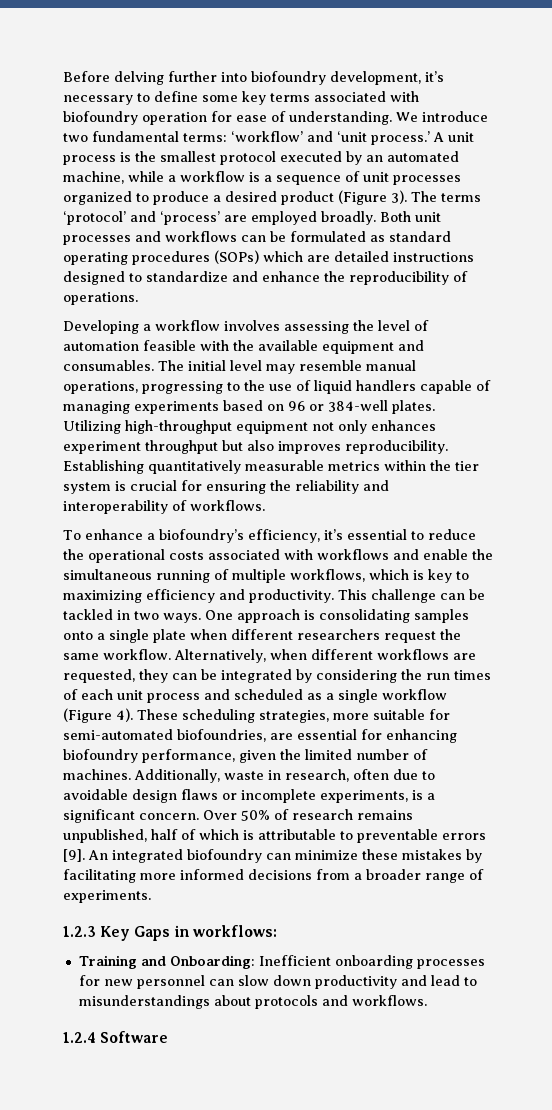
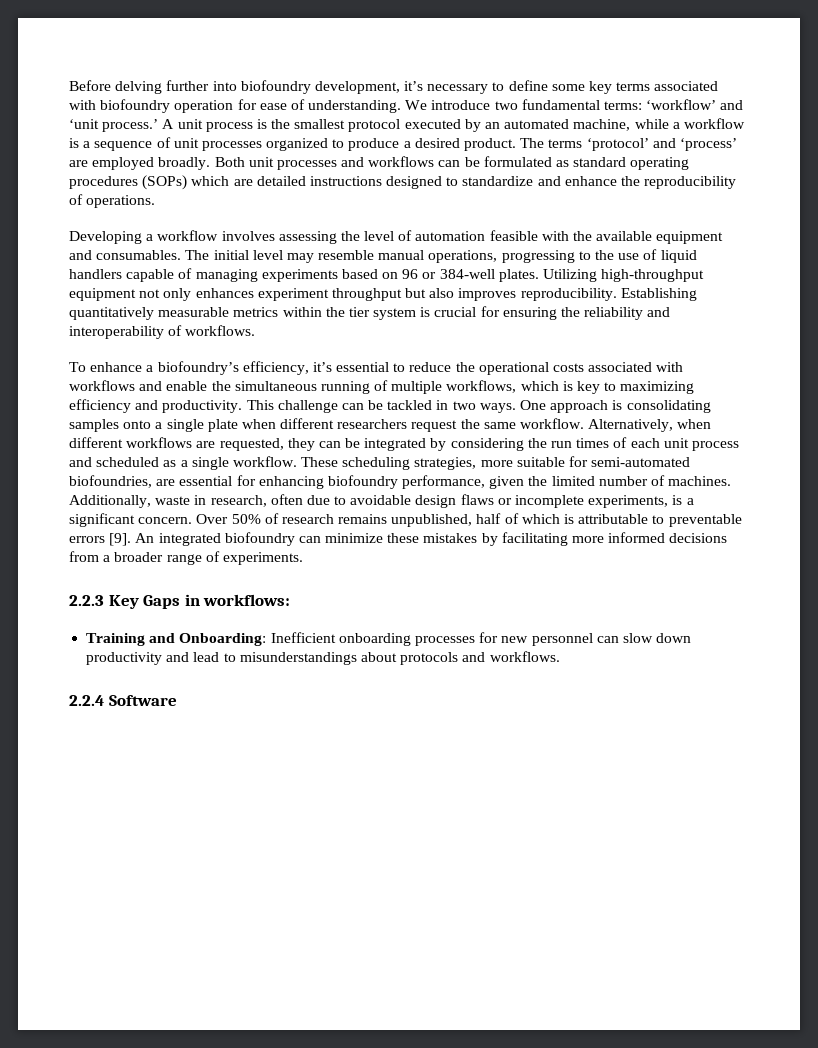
[281,190,407,205] product (Figure 3). -> [464,138,517,151] product.
[382,689,447,700] [63,708,133,723] workflow (Figure 4). -> [232,456,297,467] workflow.
[63,926,96,937] 1.2.3 -> [69,595,104,606] 2.2.3
[63,1032,96,1043] 1.2.4 -> [69,695,104,706] 2.2.4

